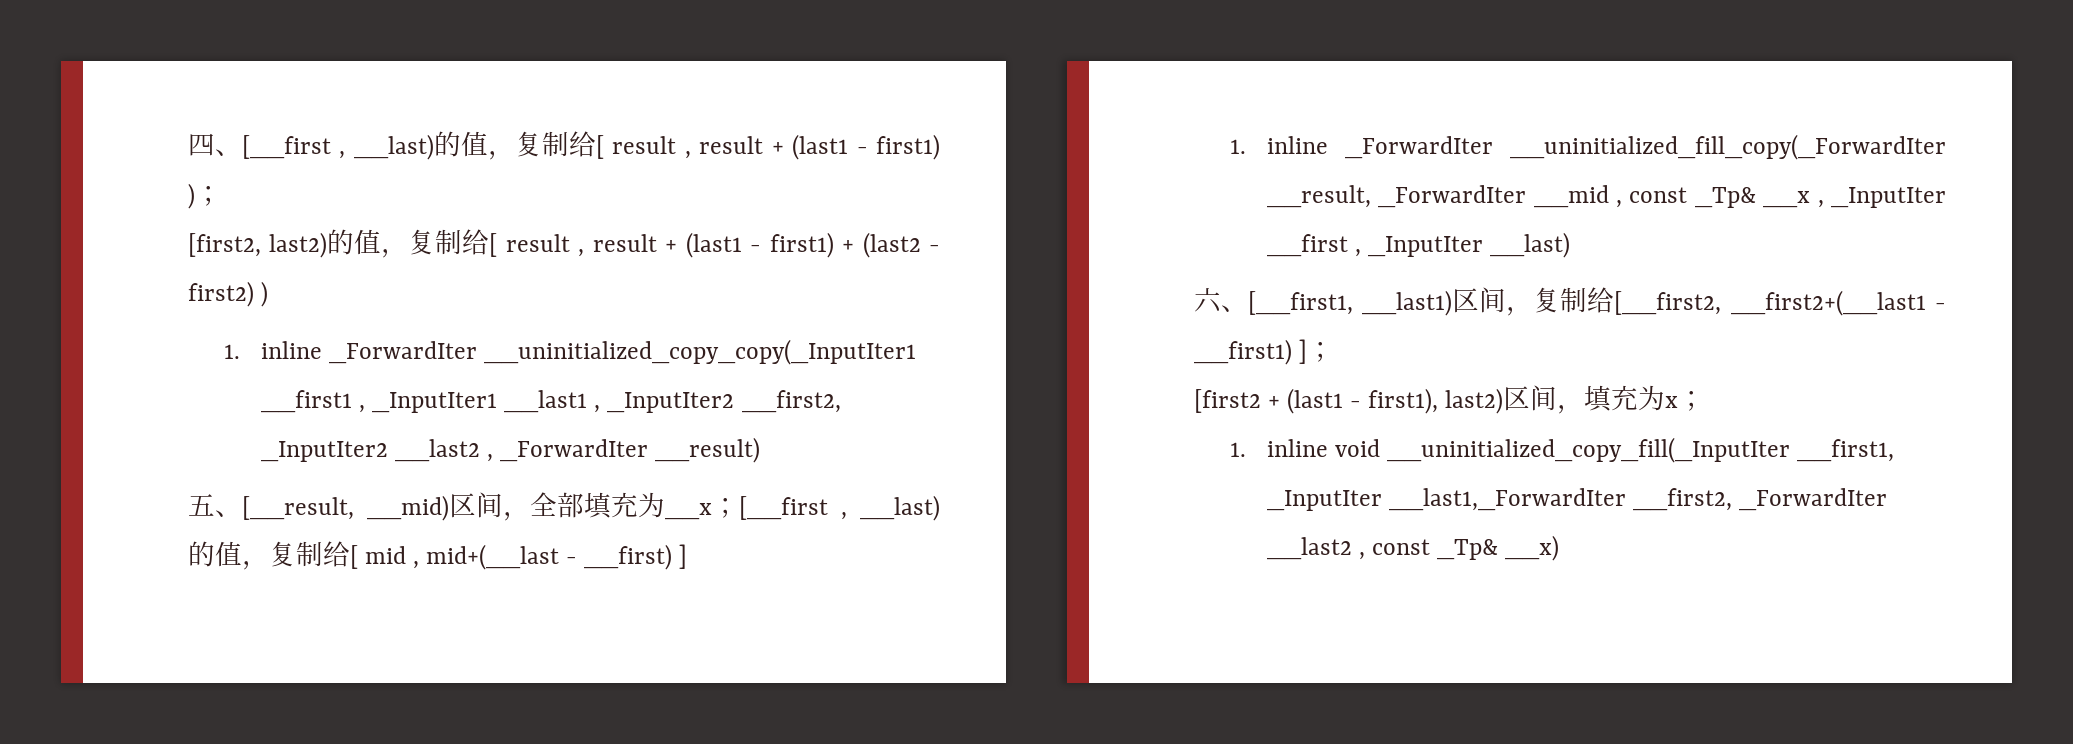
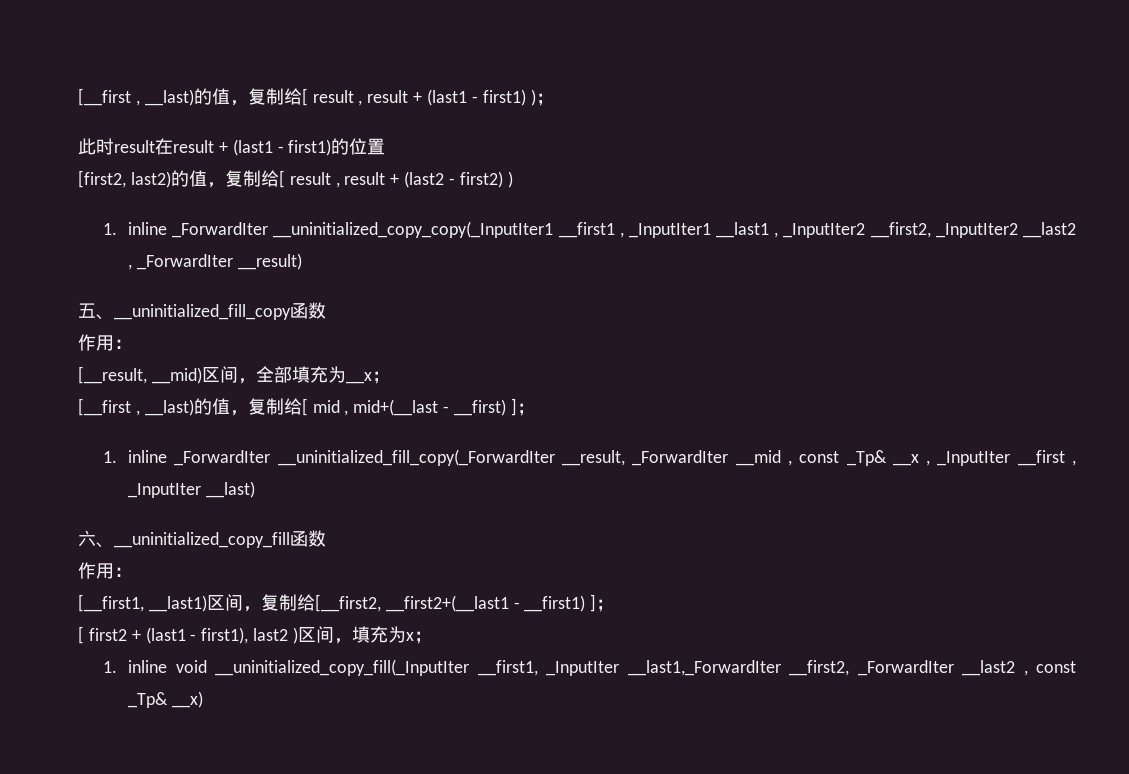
[187,133,242,156] 四、 -> (78, 97) none
(222, 196) none -> [78,138,386,156] // 此时result在result + (last1 - first1)的位置
[685,232,855,258] (last1 - first1) + -> (400, 179) none
(242, 513) none -> [114,302,327,320] [78,334,133,351] __uninitialized_fill_copy函数 // 作用： //
(739, 508) none -> (390, 377) //
(688, 556) none -> [516,403,535,416] ；
(1248, 308) none -> [114,530,327,548] [78,562,133,579] __uninitialized_copy_fill函数 // 作用： //
[1193,389,1261,413] [first2 -> [78,626,127,644] [ first2
[1445,388,1504,414] last2) -> [253,627,299,644] last2 )

